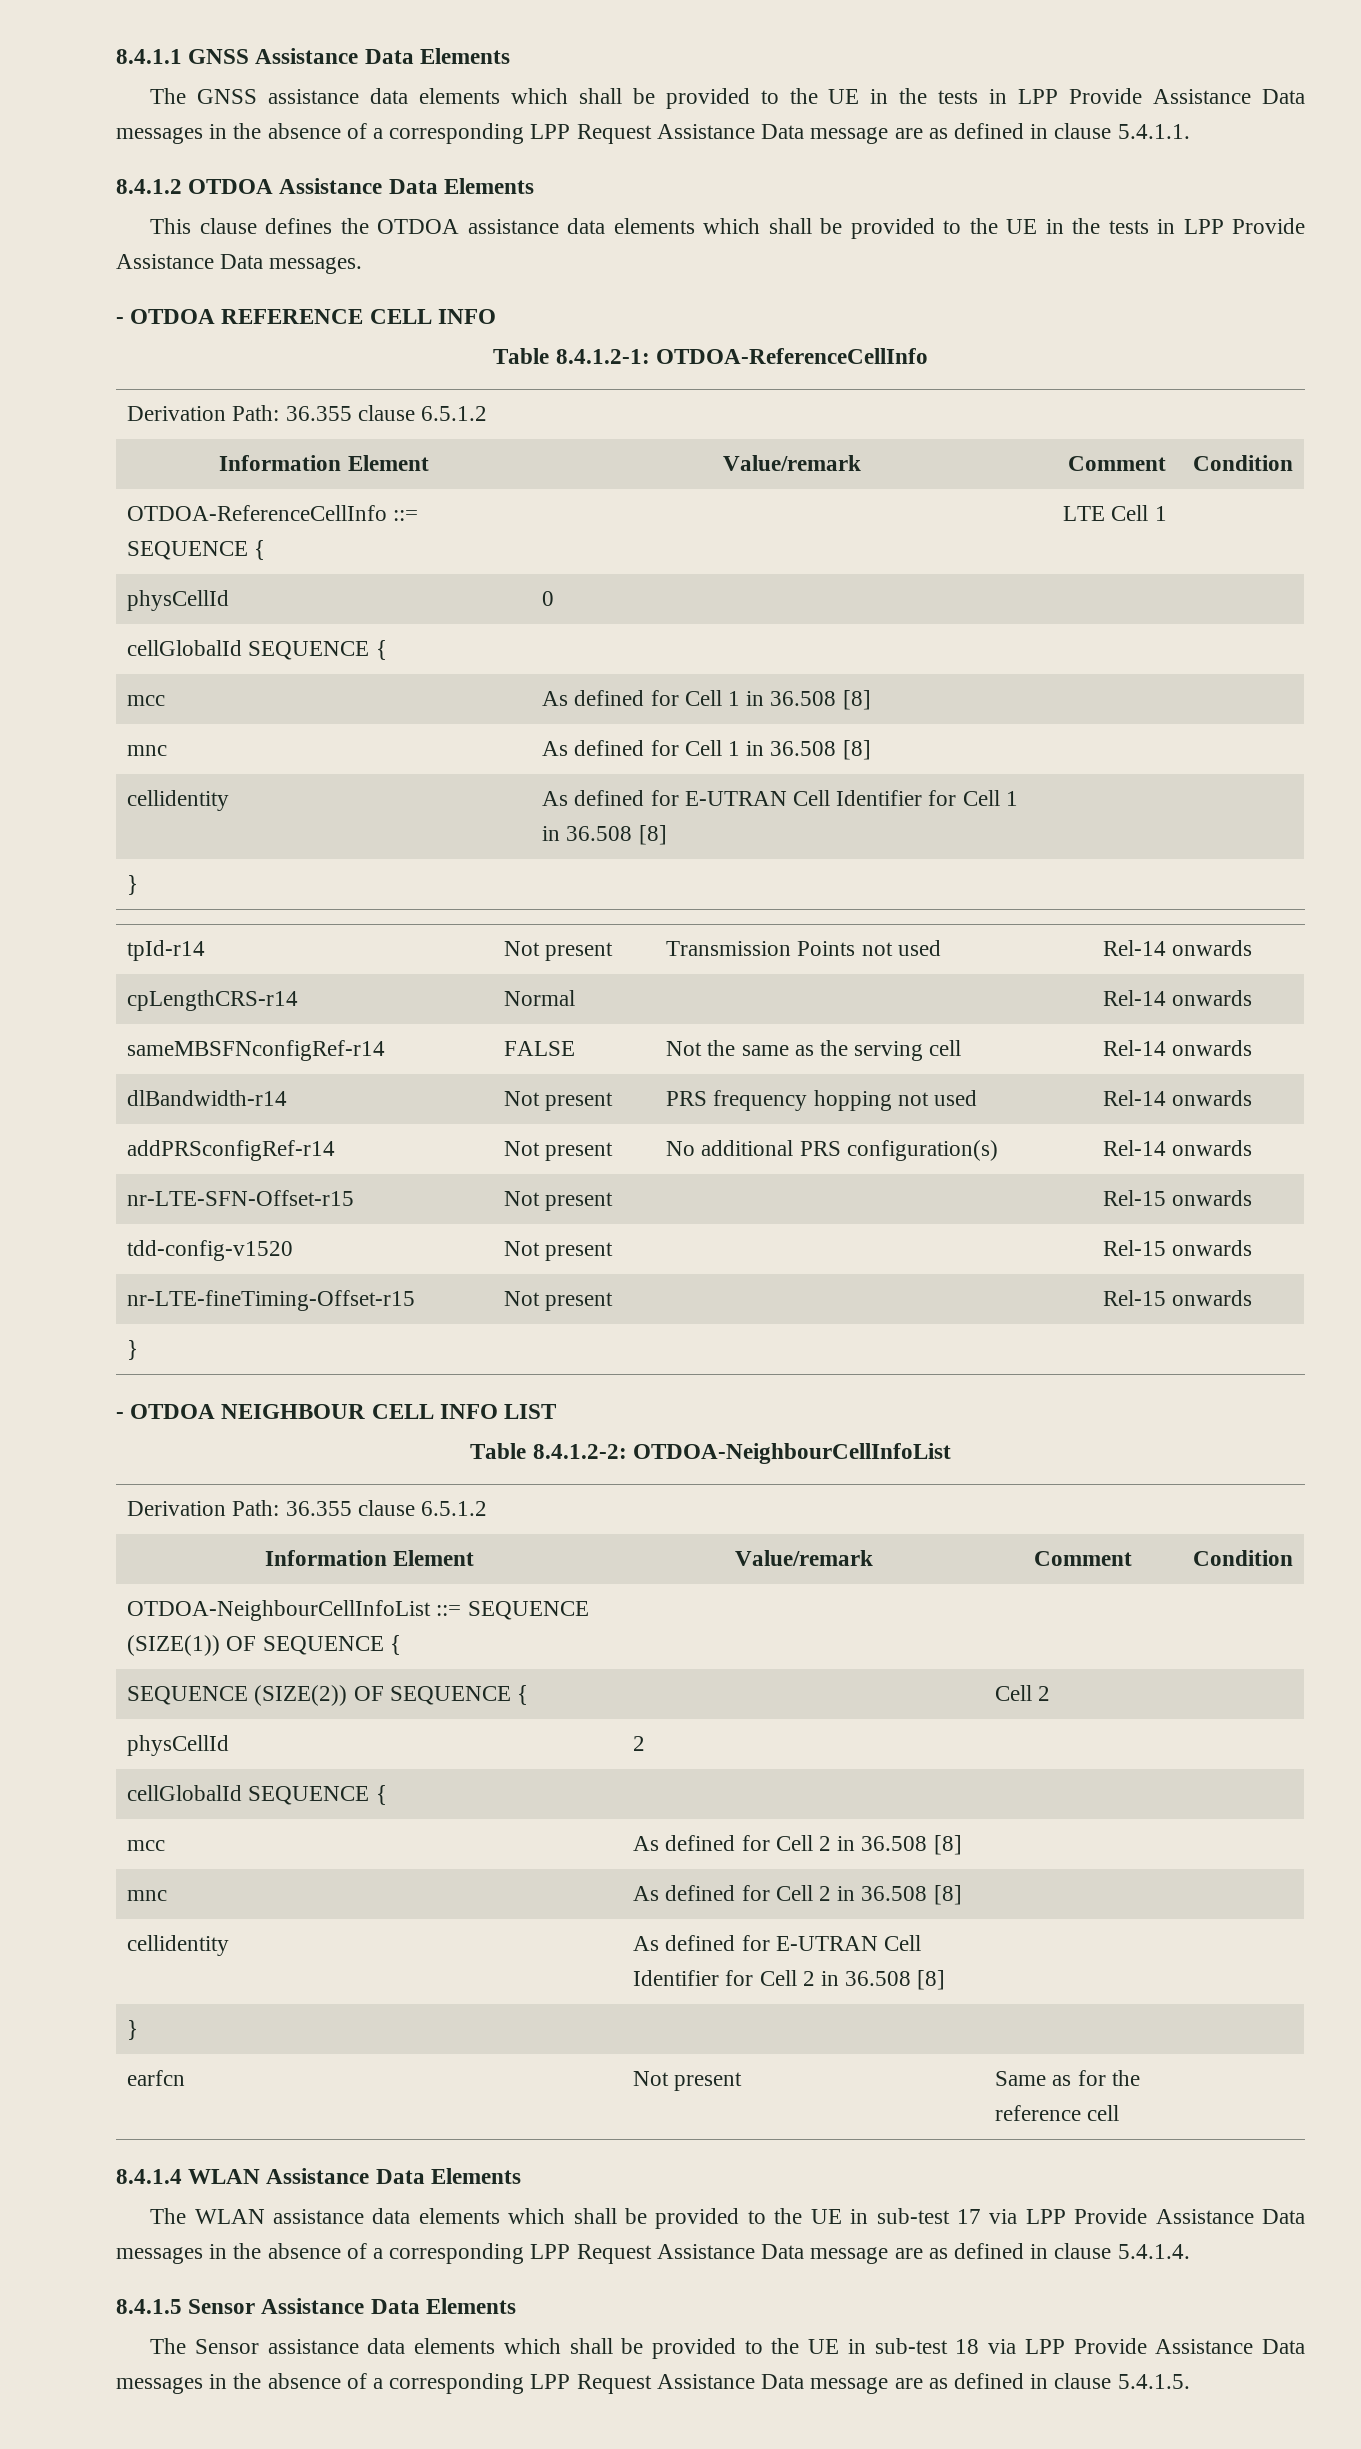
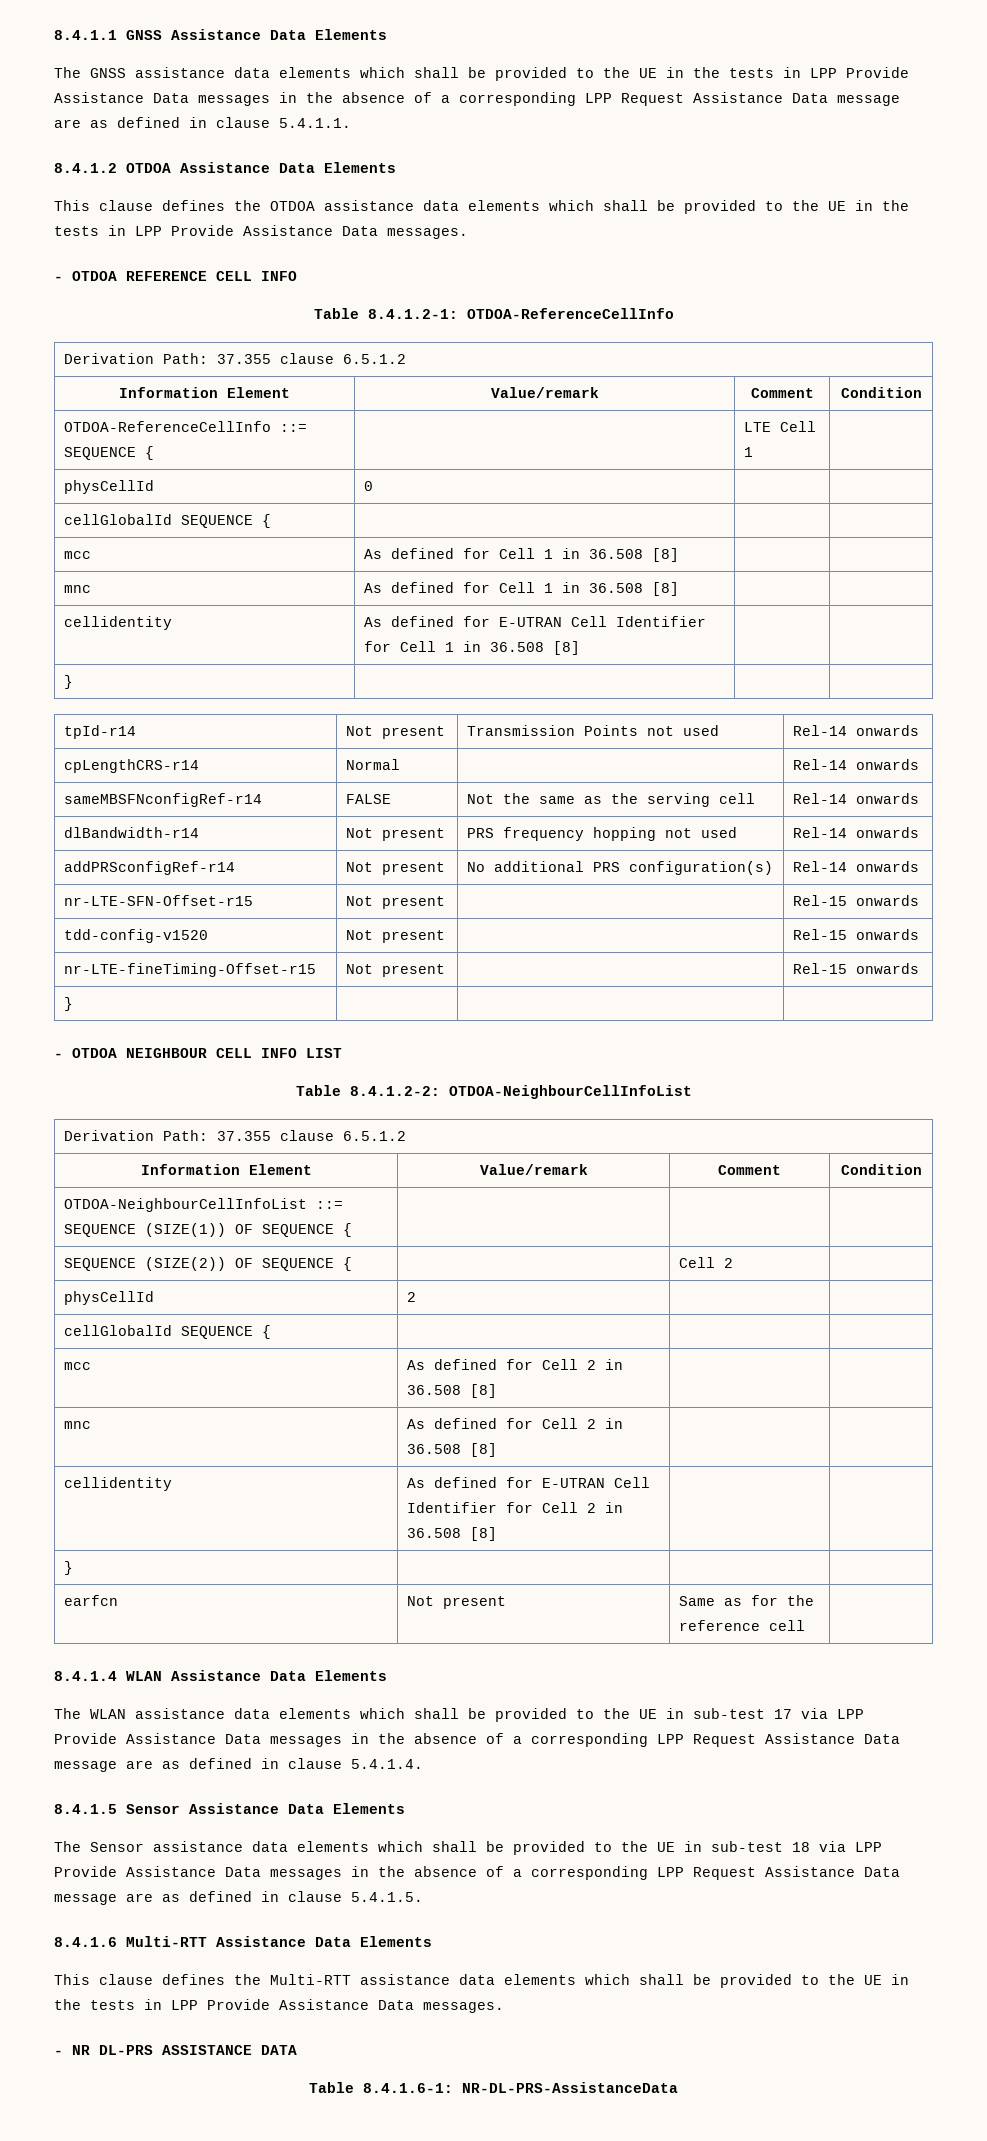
[285,406,352,421] 36.355 -> [217,354,272,364] 37.355
[285,1501,352,1516] 36.355 -> [217,1131,272,1141] 37.355
(1190, 2381) none -> [54,1936,432,1947] [54,1974,909,1988] [54,1999,504,2013] [54,2045,297,2055] [309,2082,678,2093] // 8.4.1.6 Multi-RTT Assistance Data Elements // This clause defines the Multi-RTT assistance data elements which shall be provided to the UE in the tests in LPP Provide Assistance Data messages. // - NR DL-PRS ASSISTANCE DATA // Table 8.4.1.6-1: NR-DL-PRS-AssistanceData

